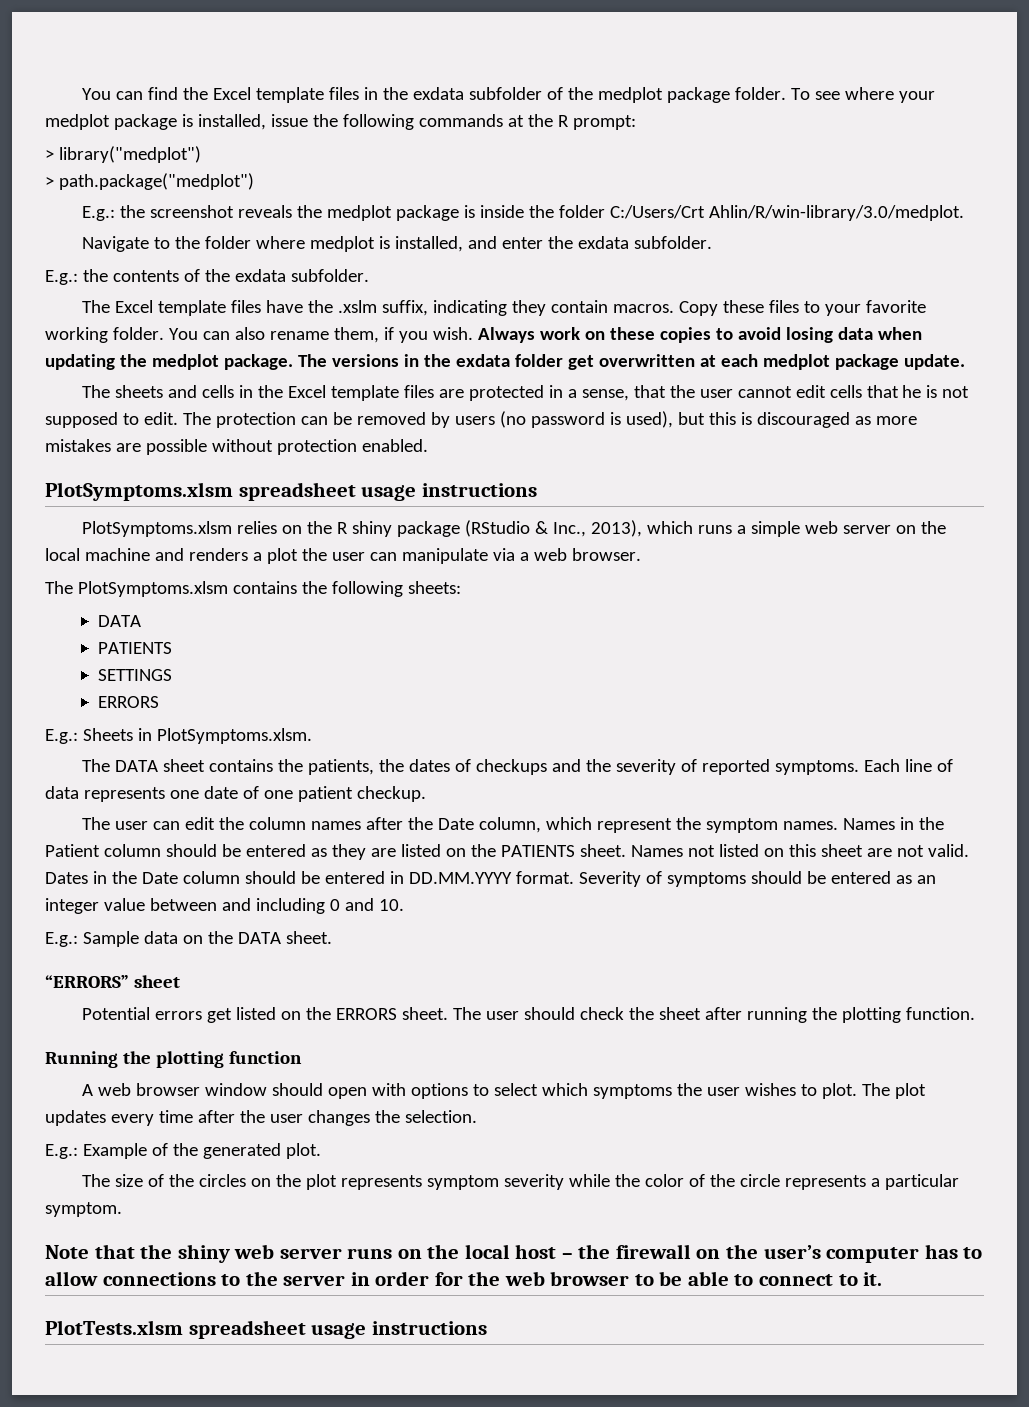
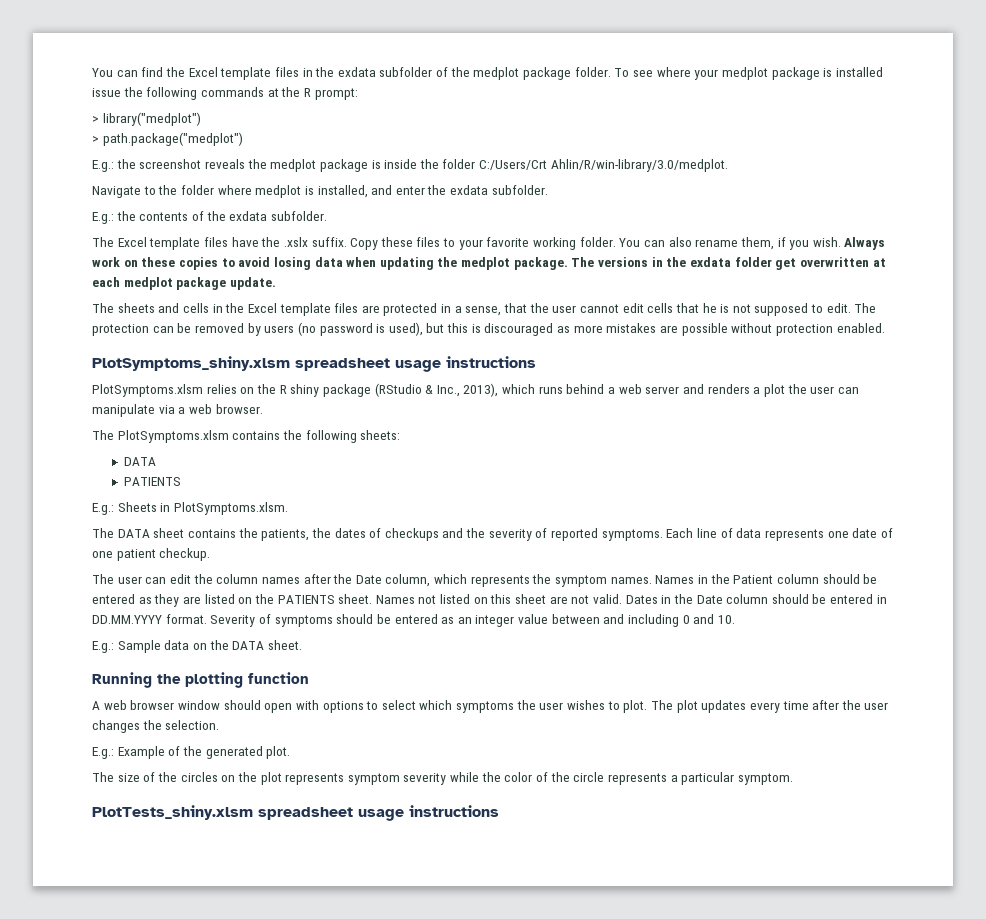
[197,114,266,130] installed, -> [835,67,883,77] installed
[337,300,674,316] .xslm suffix, indicating they contain macros. -> [283,237,347,247] .xslx suffix.
[45,482,233,501] PlotSymptoms.xlsm -> [92,356,290,371] PlotSymptoms_shiny.xlsm
[736,521,946,537] [45,548,150,561] a simple web server on the local machine -> [566,384,680,394] behind a web server
[97,669,172,681] [97,696,159,708] // SETTINGS // ERRORS -> (181, 481) none
[596,818,672,833] represent -> [470,575,530,587] represents
[45,975,181,988] [81,1007,975,1023] // “ERRORS” sheet // Potential errors get listed on the ERRORS sheet. The user should check the sheet after running the plotting function. -> (302, 645) none
[45,1244,983,1263] [45,1271,883,1286] [45,1320,183,1335] Note that the shiny web server runs on the local host – the firewall on the user’s computer has to allow connections to the server in order for the web browser to be able to connect to it. // PlotTests.xlsm -> [92,805,253,820] PlotTests_shiny.xlsm

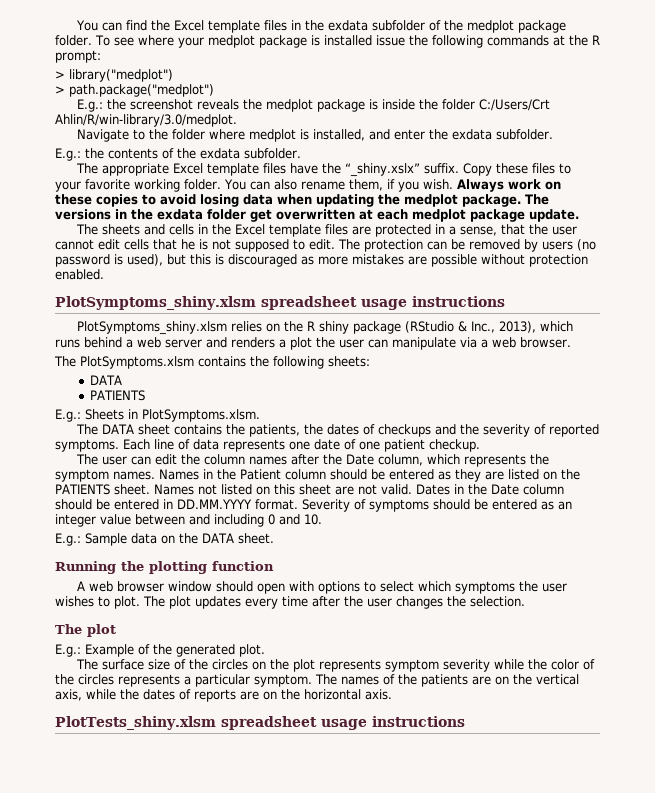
(114, 242) none -> [101,163,169,176] appropriate
[283,237,308,247] .xslx -> [344,163,420,177] “_shiny.xslx”
[92,384,203,397] PlotSymptoms.xlsm -> [76,321,227,335] PlotSymptoms_shiny.xlsm
(220, 725) none -> [55,624,116,637] // The plot
(114, 777) none -> [101,659,144,670] surface
[573,772,605,782] circle -> [78,674,114,685] circles
(793, 779) none -> [315,674,579,687] [55,689,392,702] The names of the patients are on the vertical axis, while the dates of reports are on the horizontal axis.

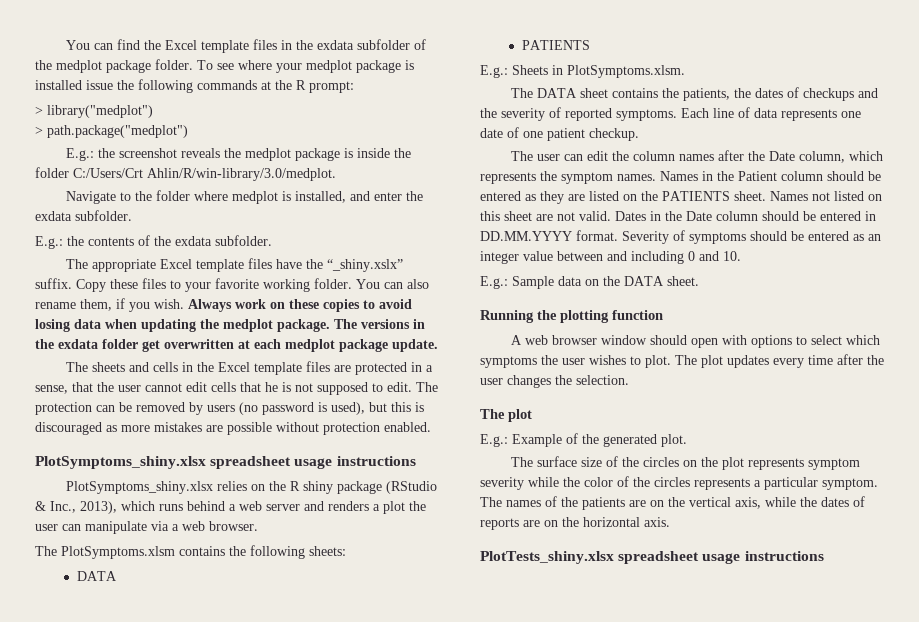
[55,296,256,310] PlotSymptoms_shiny.xlsm -> [35,456,206,469] PlotSymptoms_shiny.xlsx
[76,321,227,335] PlotSymptoms_shiny.xlsm -> [66,481,214,494] PlotSymptoms_shiny.xlsx
[55,716,216,730] PlotTests_shiny.xlsm -> [480,551,614,564] PlotTests_shiny.xlsx

